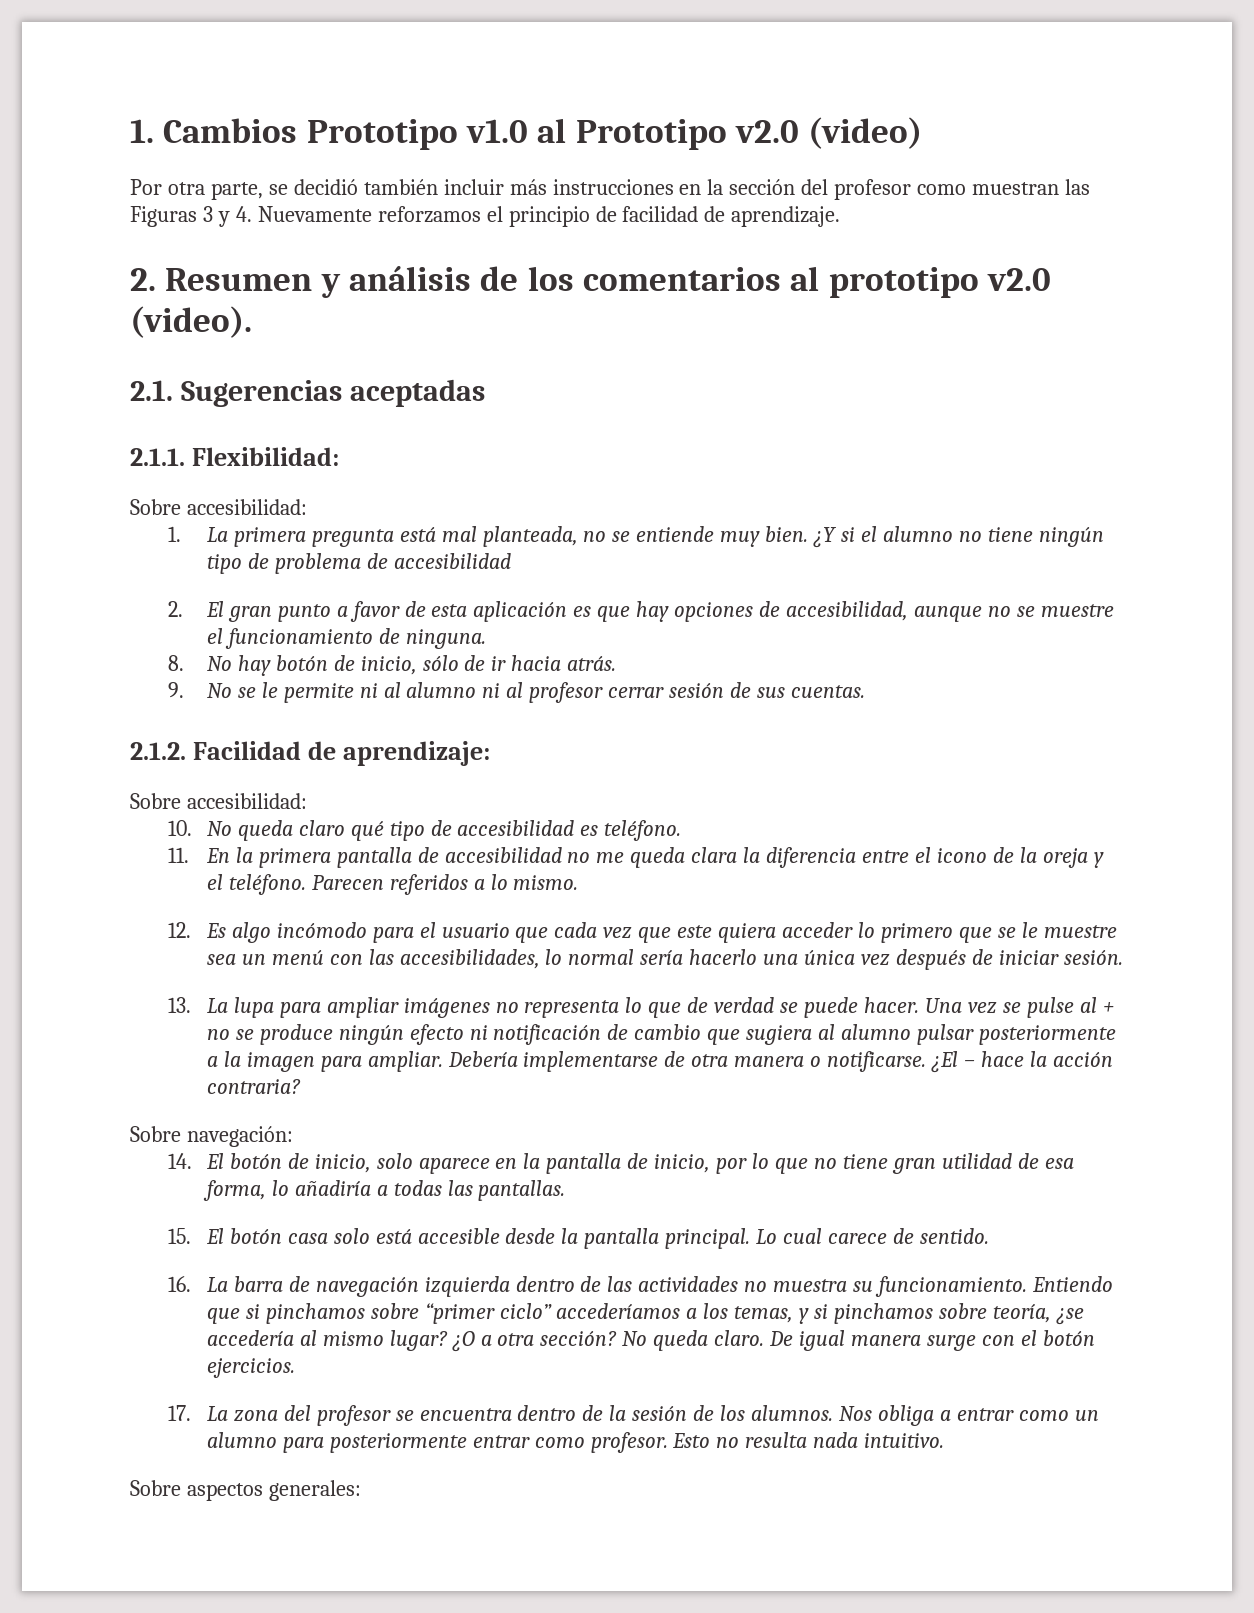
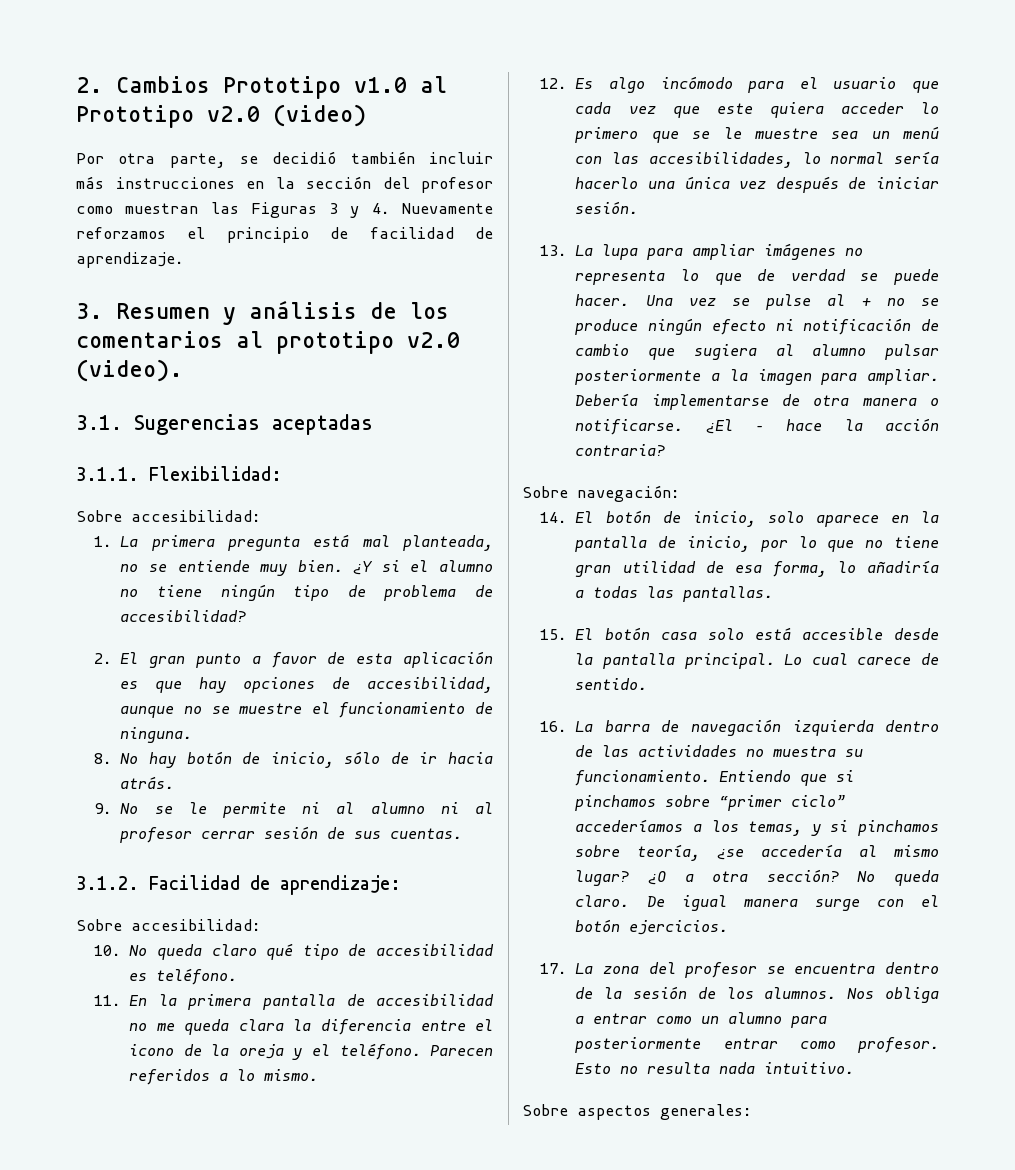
[130,119,154,143] 1. -> [76,77,103,93] 2.
[130,268,156,291] 2. -> [76,303,103,319] 3.
[130,380,173,401] 2.1. -> [76,415,122,430] 3.1.
[130,448,185,466] 2.1.1. -> [76,467,139,481] 3.1.1.
[393,553,511,569] accesibilidad -> [120,610,247,622] accesibilidad?
[130,742,186,760] 2.1.2. -> [76,876,139,890] 3.1.2.

